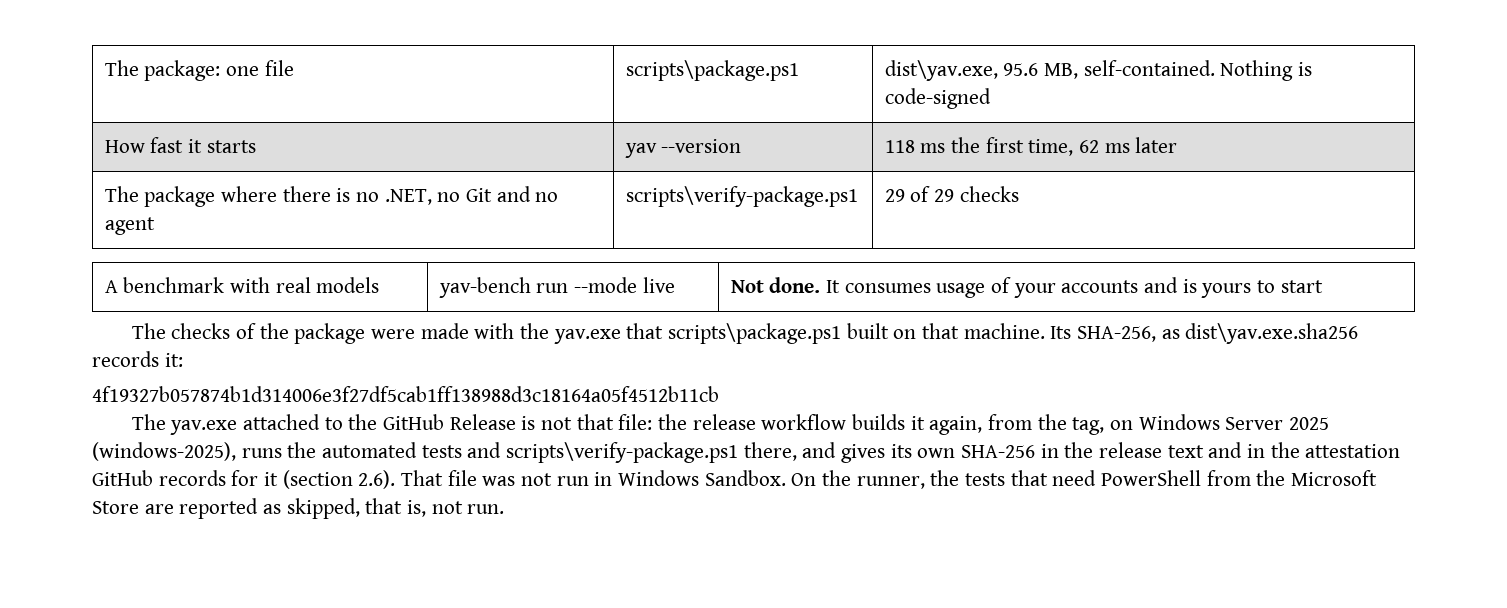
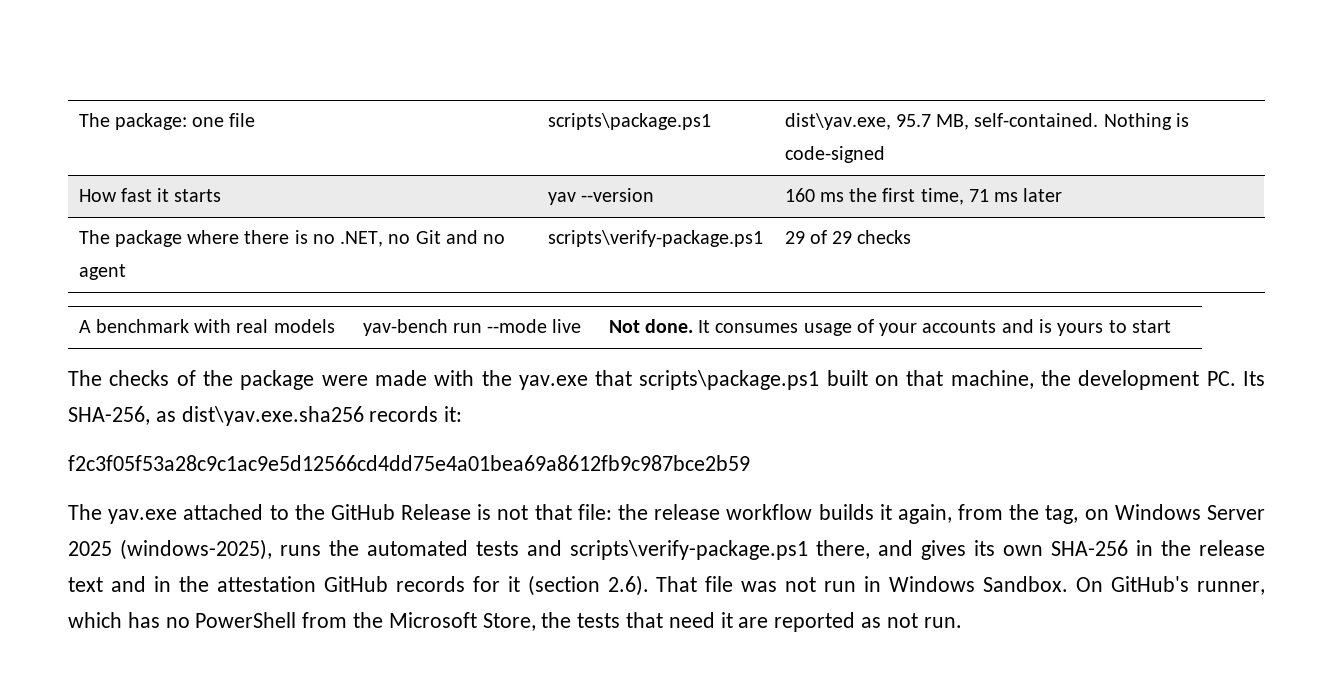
[1003,63,1039,76] 95.6 -> [895,114,931,127] 95.7
[884,140,915,153] 118 -> [784,188,815,202] 160
[1079,140,1100,153] 62 -> [968,189,989,202] 71
[963,323,1045,339] machine. -> [950,370,1236,390] machine, the development PC.
[92,386,719,402] 4f19327b057874b1d314006e3f27df5cab1ff138988d3c18164a05f4512b11cb -> [68,455,750,471] f2c3f05f53a28c9c1ac9e5d12566cd4dd75e4a01bea69a8612fb9c987bce2b59
[822,470,1378,489] [92,498,427,519] the runner, the tests that need PowerShell from the Microsoft Store are reported as skipped, that is, -> [1111,576,1266,595] [68,612,882,632] GitHub's runner, which has no PowerShell from the Microsoft Store, the tests that need it are reported as

